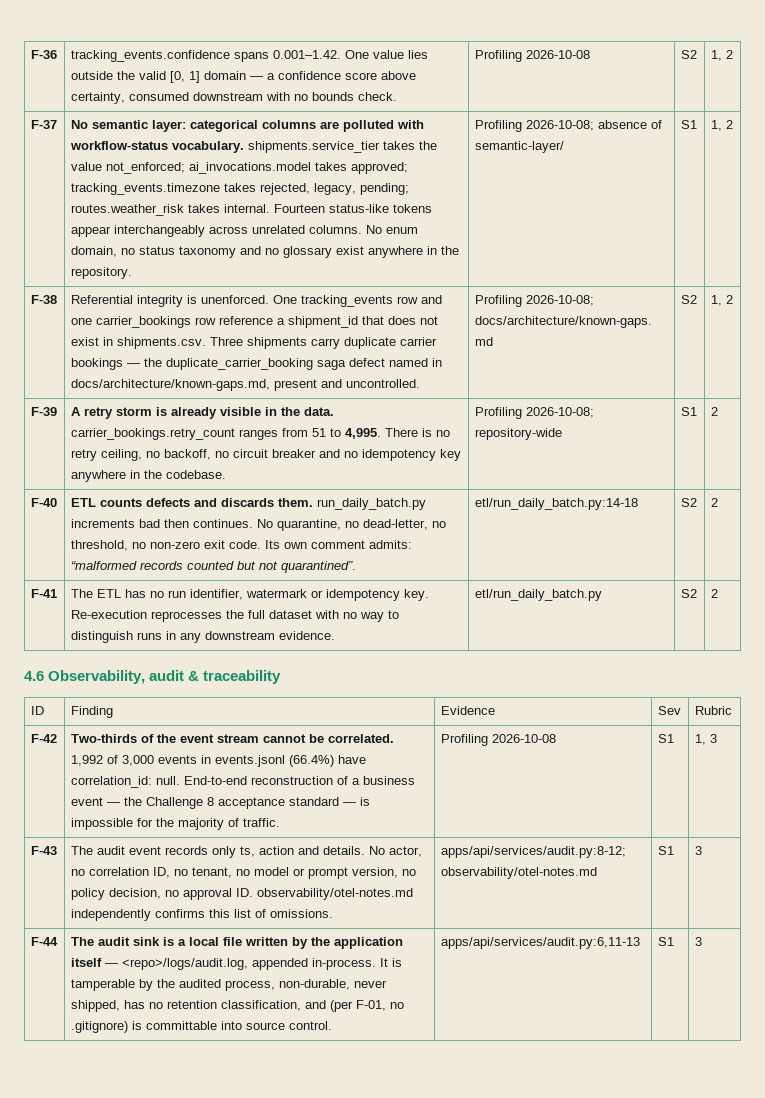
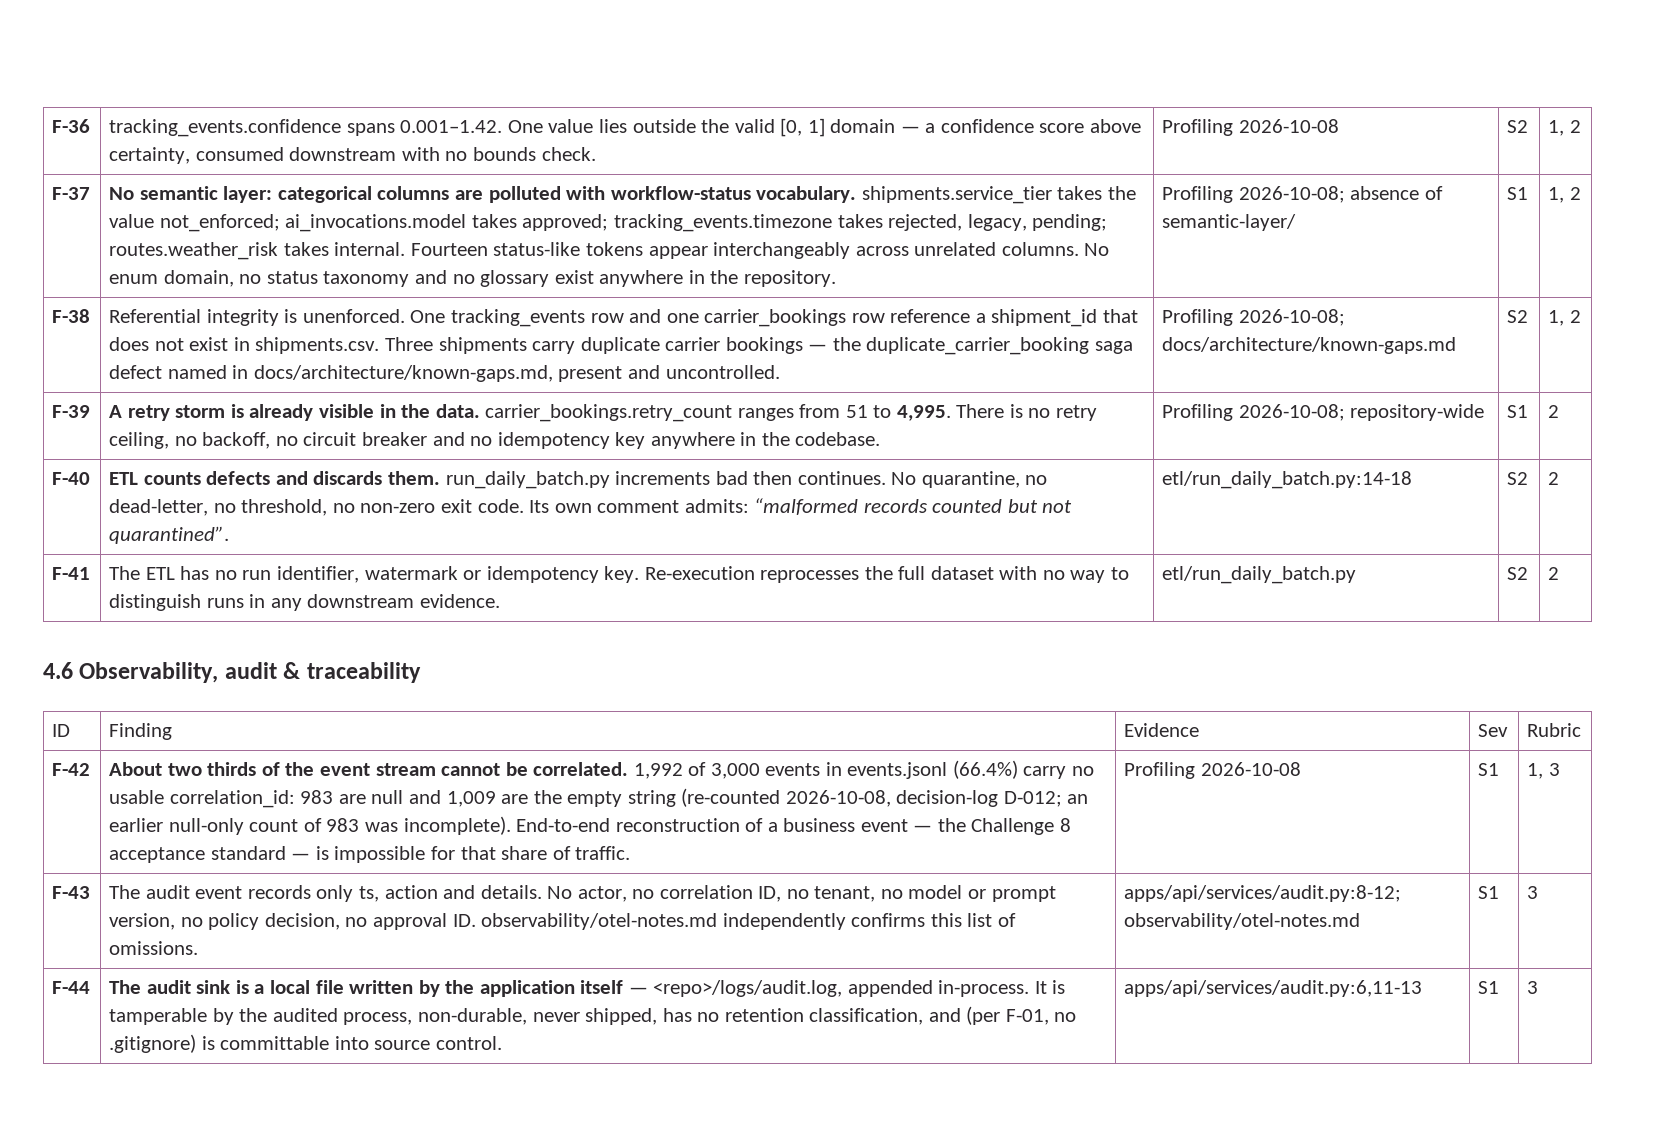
[70,734,137,743] Two-thirds -> [109,762,257,776] About two thirds
[337,755,366,764] [70,776,180,788] have correlation_id: null. -> [1023,766,1094,779] [109,788,1089,808] [109,816,511,835] carry no usable correlation_id: 983 are null and 1,009 are the empty string (re-counted 2026-10-08, decision-log D-012; an earlier null-only count of 983 was incomplete).
[155,818,224,830] the majority -> [460,846,548,860] that share

